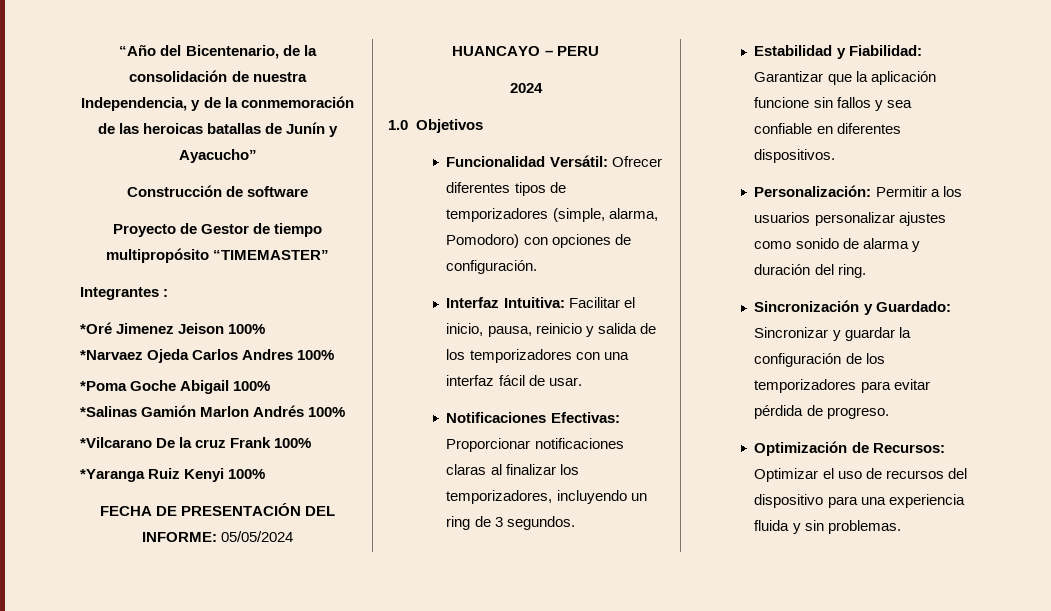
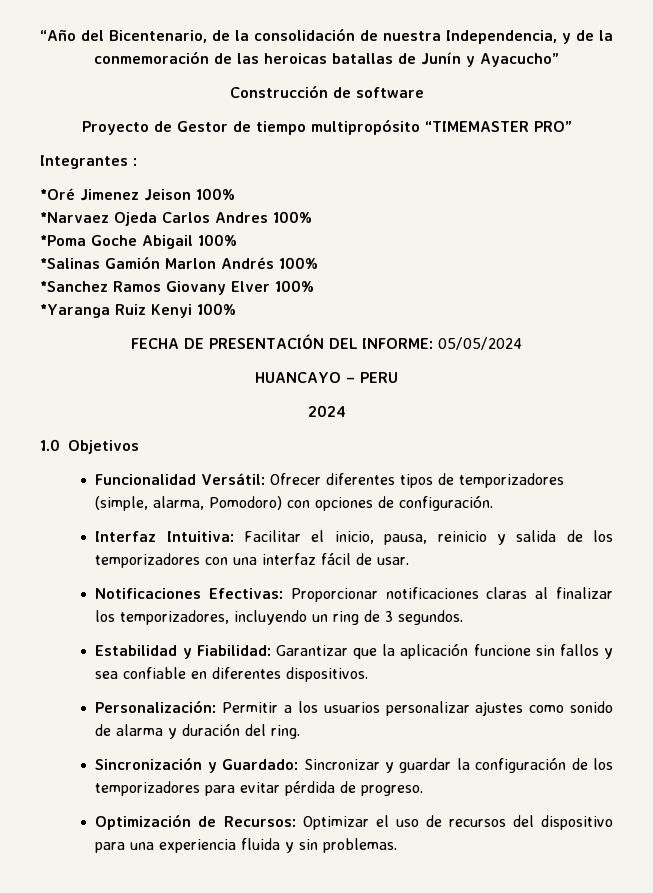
[213,250,330,260] “TIMEMASTER” -> [424,121,572,132] “TIMEMASTER PRO”
[80,437,272,448] *Vilcarano De la cruz Frank -> [40,281,270,295] *Sanchez Ramos Giovany Elver

